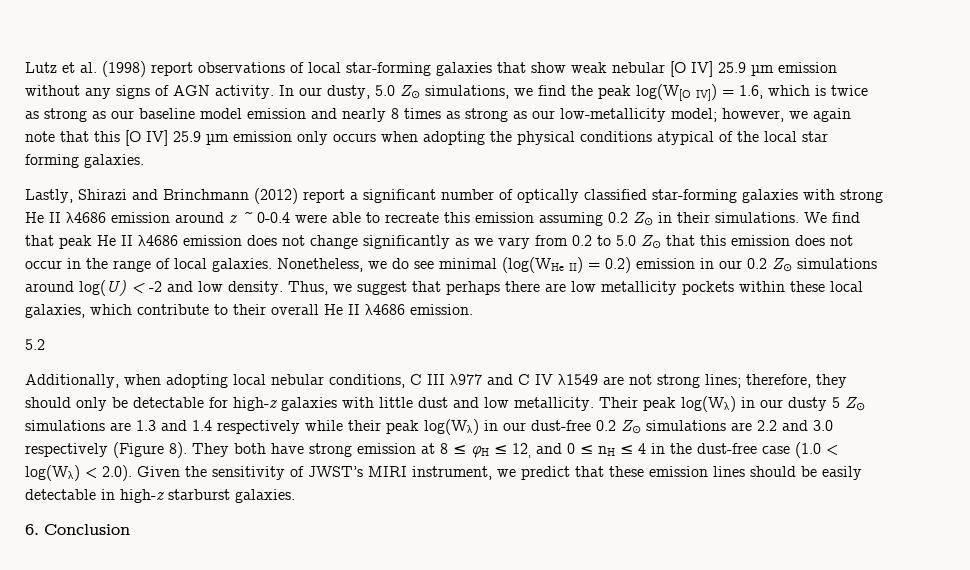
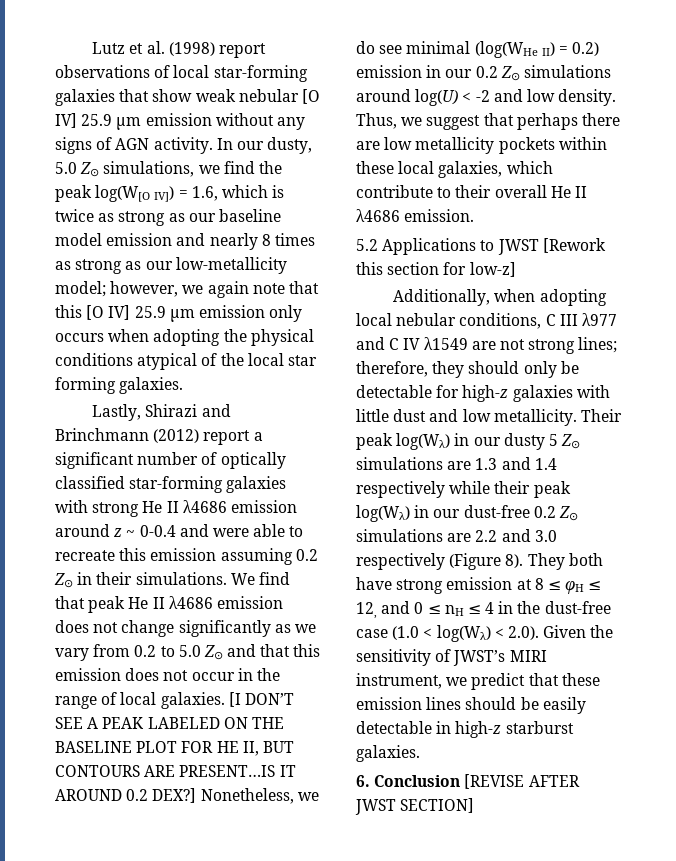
(290, 217) none -> [179,524,209,537] and
(661, 242) none -> [227,644,257,657] and
(272, 265) none -> [228,692,294,707] [55,717,284,729] [55,741,294,756] [55,765,296,777] [55,788,197,803] [I DON’T SEE A PEAK LABELED ON THE BASELINE PLOT FOR HE II, BUT CONTOURS ARE PRESENT…IS IT AROUND 0.2 DEX?]
(45, 344) none -> [382,238,606,255] [356,262,516,277] Applications to JWST [Rework this section for low-z]
(130, 529) none -> [464,774,580,789] [355,798,475,815] [REVISE AFTER JWST SECTION]

